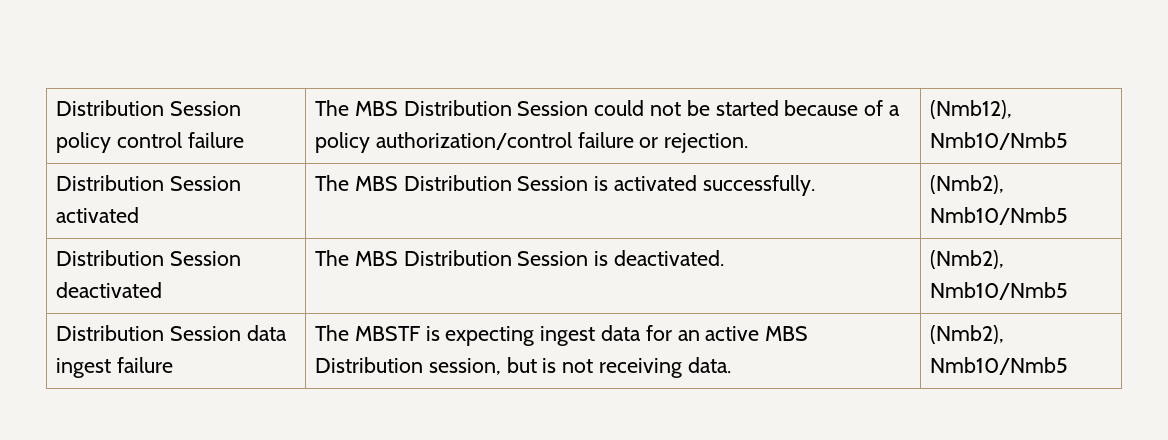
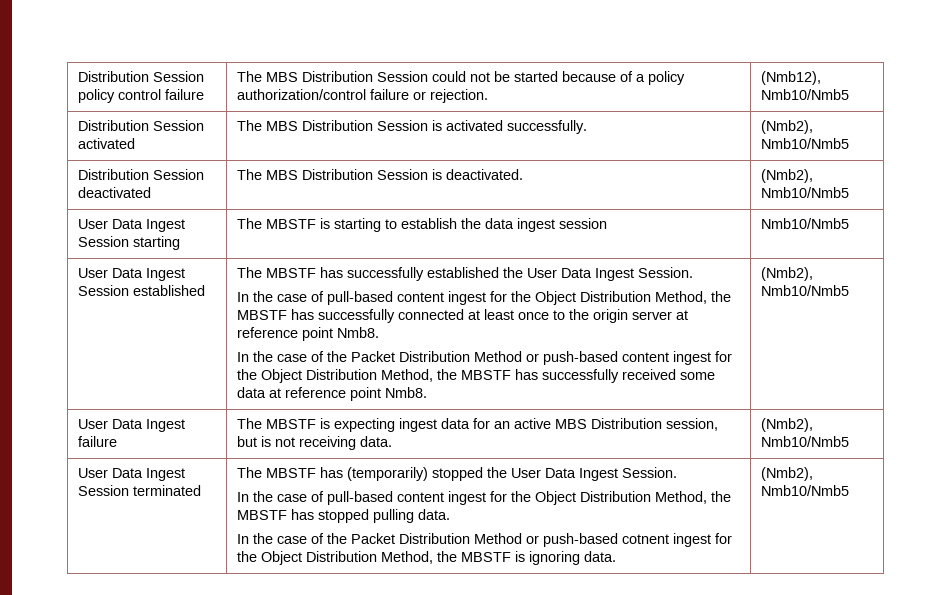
[56,325,287,341] [56,358,112,378] Distribution Session data ingest -> [78,219,186,232] [78,236,181,250] [237,218,608,232] [761,218,850,229] [78,268,186,281] [78,285,206,296] [237,267,694,281] [237,291,732,305] [237,309,689,323] [237,327,380,341] [237,351,733,365] [237,369,716,383] [237,387,428,401] [761,267,814,281] [761,285,850,296] [78,419,186,432] User Data Ingest Session starting | The MBSTF is starting to establish the data ingest session | Nmb10/Nmb5 // User Data Ingest Session established | The MBSTF has successfully established the User Data Ingest Session. // In the case of pull-based content ingest for the Object Distribution Method, the MBSTF has successfully connected at least once to the origin server at reference point Nmb8. // In the case of the Packet Distribution Method or push-based content ingest for the Object Distribution Method, the MBSTF has successfully received some data at reference point Nmb8. | (Nmb2), Nmb10/Nmb5 // User Data Ingest
(1069, 366) none -> [78,468,186,481] [78,485,202,496] [237,467,678,481] [237,491,732,505] [237,509,451,523] [237,533,733,547] [237,551,617,565] [761,467,814,481] [761,485,850,496] // User Data Ingest Session terminated | The MBSTF has (temporarily) stopped the User Data Ingest Session. // In the case of pull-based content ingest for the Object Distribution Method, the MBSTF has stopped pulling data. // In the case of the Packet Distribution Method or push-based cotnent ingest for the Object Distribution Method, the MBSTF is ignoring data. | (Nmb2), Nmb10/Nmb5

